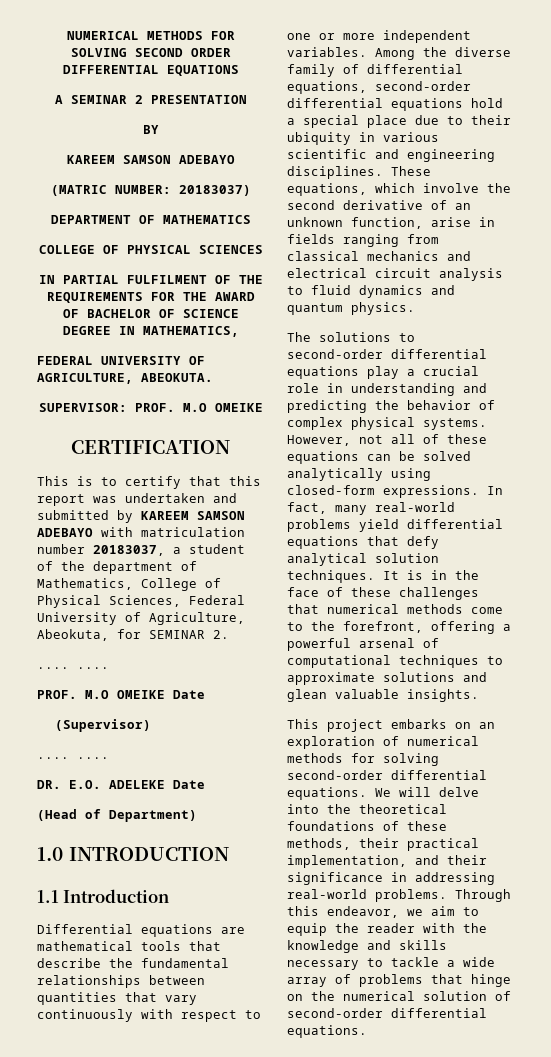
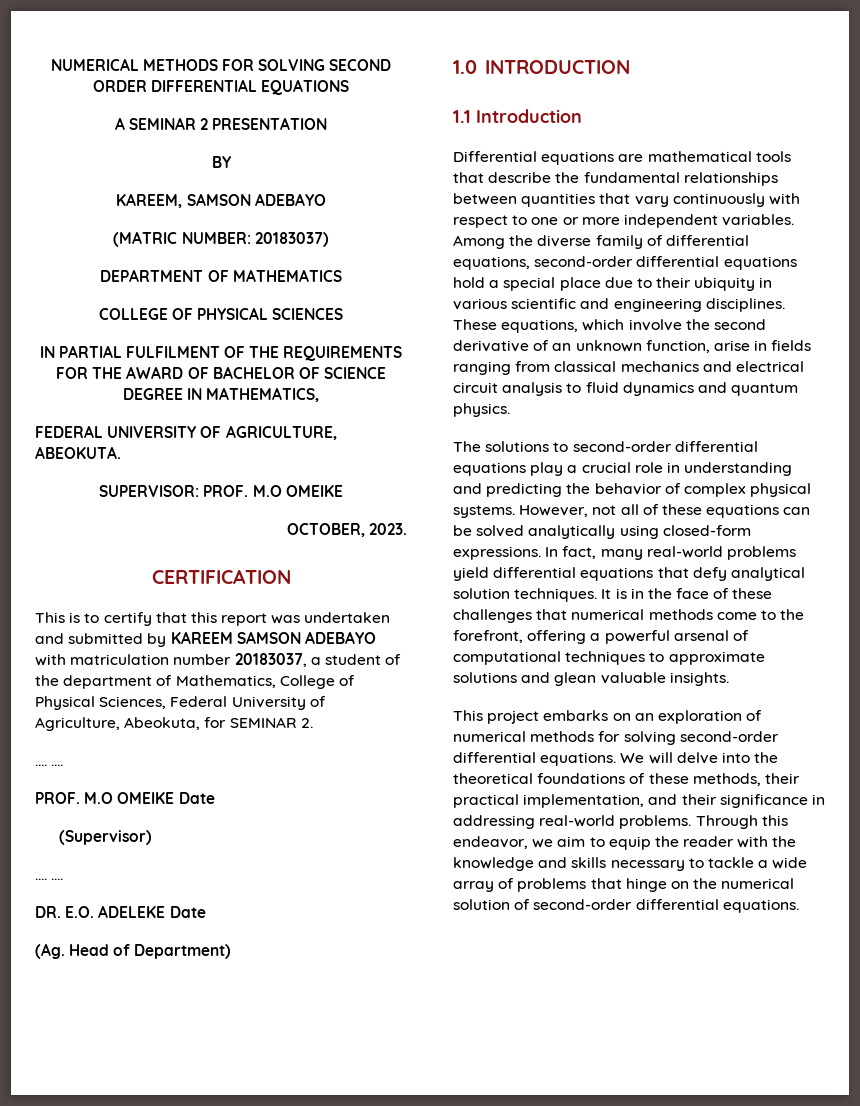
[66,155,115,164] KAREEM -> [116,193,183,208] KAREEM,
(263, 407) none -> [286,523,407,537] // OCTOBER, 2023.
[37,809,77,821] (Head -> [35,943,110,959] (Ag. Head

